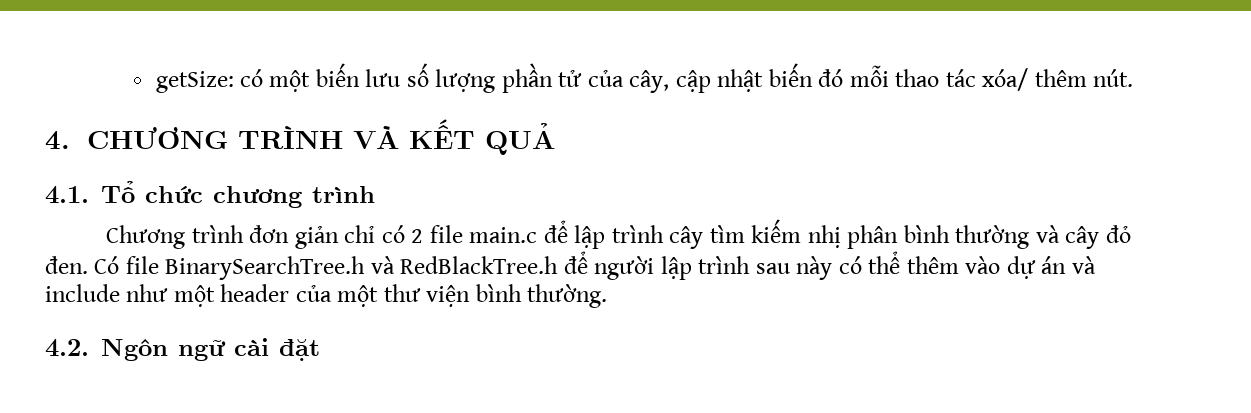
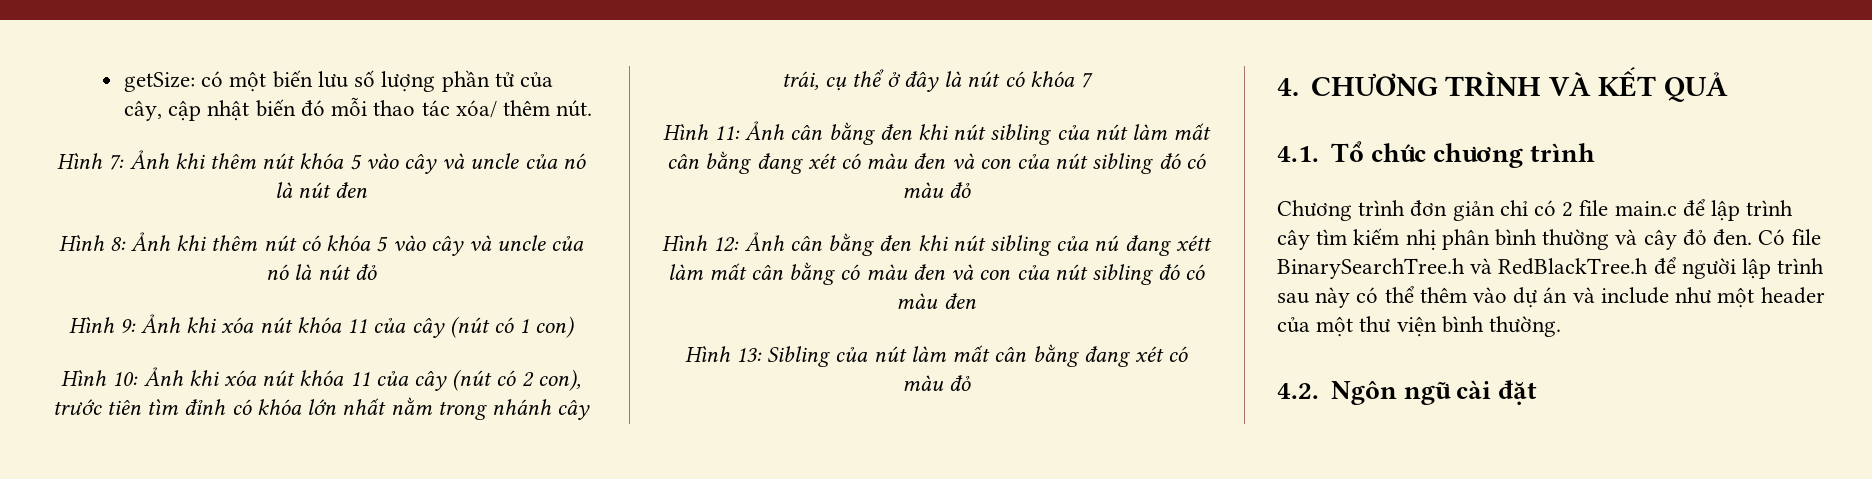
(1134, 78) none -> [57,150,586,174] [274,182,368,198] [58,232,585,256] [266,264,377,280] [68,314,575,338] [61,367,581,391] [52,397,591,420] [782,69,1093,92] [662,121,1212,145] [667,151,1206,174] [901,182,972,198] [662,232,1212,256] [667,262,1206,285] [896,293,976,309] [684,344,1189,367] [901,375,972,391] // Hình 7: Ảnh khi thêm nút khóa 5 vào cây và uncle của nó là nút đen // Hình 8: Ảnh khi thêm nút có khóa 5 vào cây và uncle của nó là nút đỏ // Hình 9: Ảnh khi xóa nút khóa 11 của cây (nút có 1 con) // Hình 10: Ảnh khi xóa nút khóa 11 của cây (nút có 2 con), trước tiên tìm đỉnh có khóa lớn nhất nằm trong nhánh cây trái, cụ thể ở đây là nút có khóa 7 // Hình 11: Ảnh cân bằng đen khi nút sibling của nút làm mất cân bằng đang xét có màu đen và con của nút sibling đó có màu đỏ // Hình 12: Ảnh cân bằng đen khi nút sibling của nú đang xétt làm mất cân bằng có màu đen và con của nút sibling đó có màu đen // Hình 13: Sibling của nút làm mất cân bằng đang xét có màu đỏ

